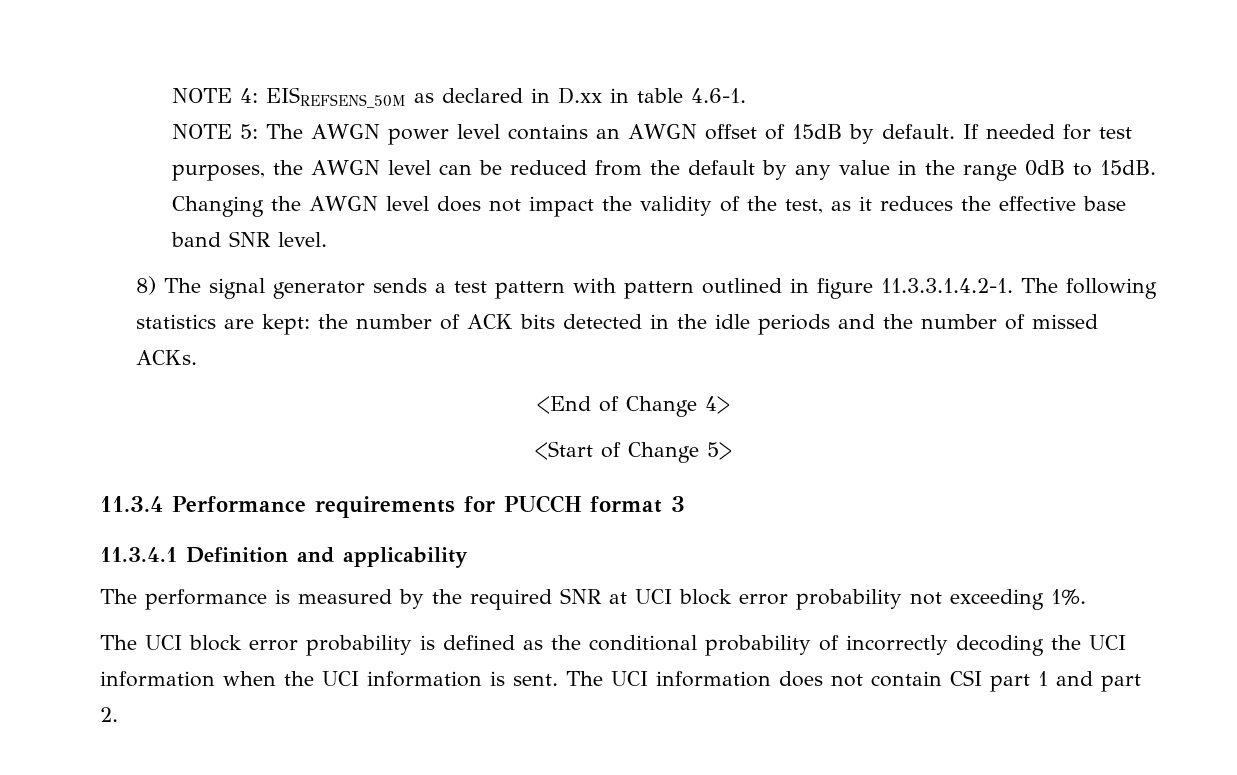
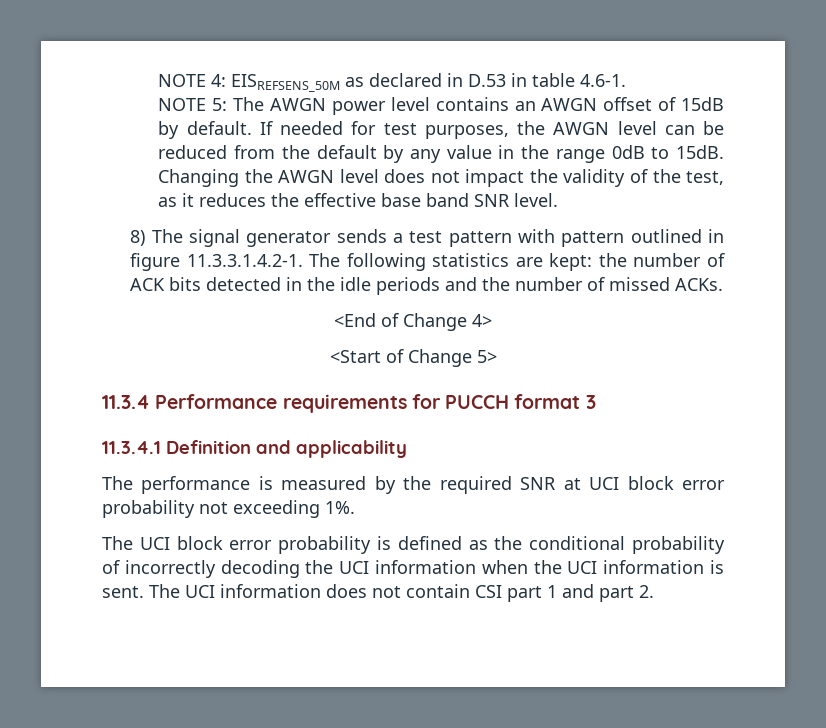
[558,87,603,104] D.xx -> [468,74,507,87] D.53

